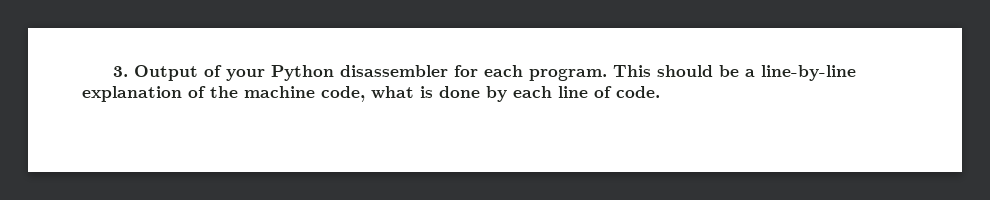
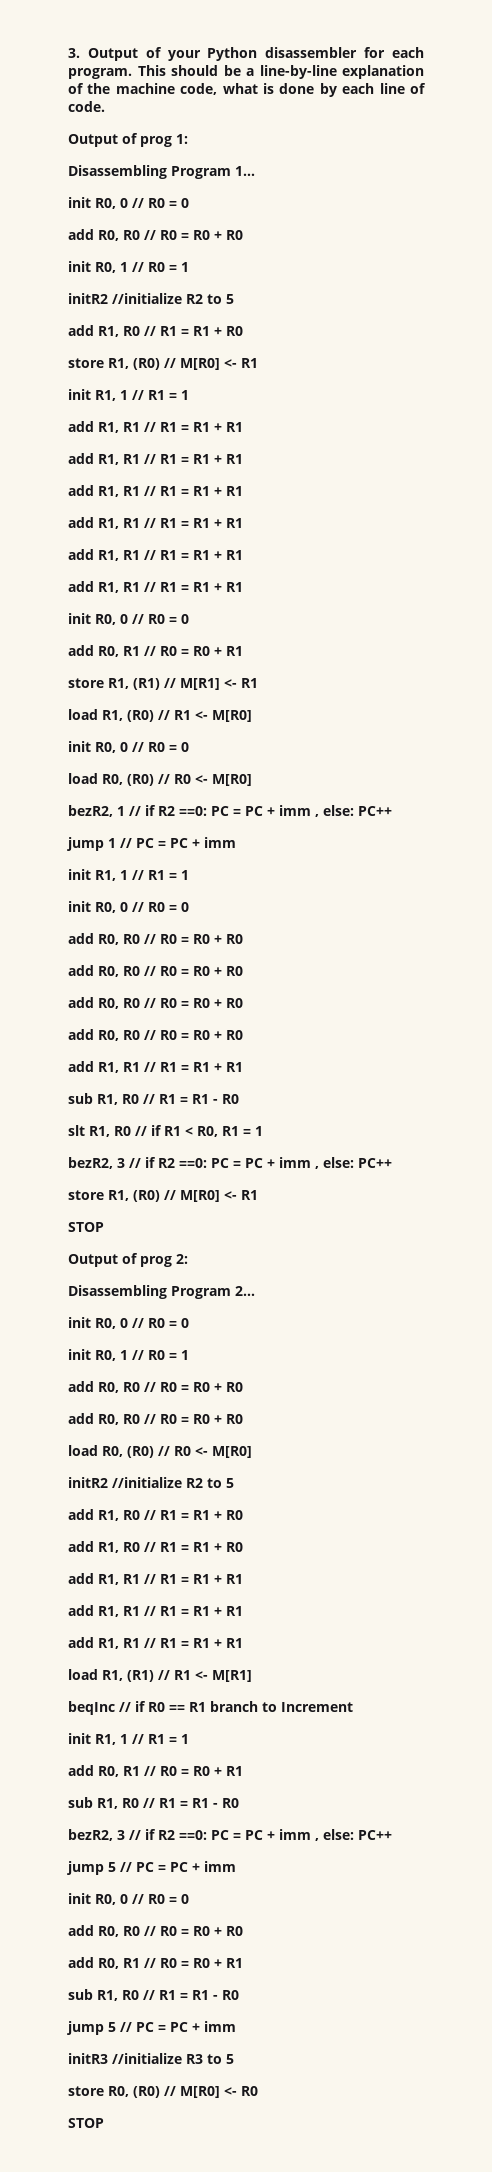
(660, 92) none -> [68,133,188,147] [68,165,255,179] [68,197,189,209] [68,229,243,241] [68,261,189,273] [68,293,234,304] [68,325,243,337] [68,358,258,370] [68,389,189,401] [68,421,243,433] [68,453,243,465] [68,485,243,497] [68,517,243,529] [68,549,243,561] [68,581,243,593] [68,613,189,625] [68,645,243,657] [68,678,258,690] [68,709,252,722] [68,741,189,753] [68,773,252,786] [68,805,392,817] [67,837,236,851] [68,869,189,881] [68,901,189,913] [68,933,243,945] [68,965,243,977] [68,997,243,1009] [68,1029,243,1041] [68,1061,243,1073] [68,1093,239,1105] [68,1125,263,1137] [68,1157,392,1169] [68,1190,258,1202] [68,1222,104,1232] [68,1253,188,1267] [68,1285,255,1299] [68,1317,189,1329] [68,1349,189,1361] [68,1381,243,1393] [68,1413,243,1425] [68,1445,252,1458] [68,1477,234,1488] [68,1509,243,1521] [68,1541,243,1553] [68,1573,243,1585] [68,1605,243,1617] [68,1637,243,1649] [68,1669,252,1682] [68,1701,353,1715] [68,1733,189,1745] [68,1765,243,1777] [68,1797,239,1809] [68,1829,392,1841] [67,1861,236,1875] [68,1893,189,1905] [68,1925,243,1937] [68,1957,243,1969] [68,1989,239,2001] [67,2021,236,2035] [68,2053,234,2064] [68,2086,258,2098] [68,2118,104,2128] // Output of prog 1: // Disassembling Program 1... // init R0, 0 // R0 = 0 // add R0, R0 // R0 = R0 + R0 // init R0, 1 // R0 = 1 // initR2 //initialize R2 to 5 // add R1, R0 // R1 = R1 + R0 // store R1, (R0) // M[R0] <- R1 // init R1, 1 // R1 = 1 // add R1, R1 // R1 = R1 + R1 // add R1, R1 // R1 = R1 + R1 // add R1, R1 // R1 = R1 + R1 // add R1, R1 // R1 = R1 + R1 // add R1, R1 // R1 = R1 + R1 // add R1, R1 // R1 = R1 + R1 // init R0, 0 // R0 = 0 // add R0, R1 // R0 = R0 + R1 // store R1, (R1) // M[R1] <- R1 // load R1, (R0) // R1 <- M[R0] // init R0, 0 // R0 = 0 // load R0, (R0) // R0 <- M[R0] // bezR2, 1 // if R2 ==0: PC = PC + imm , else: PC++ // jump 1 // PC = PC + imm // init R1, 1 // R1 = 1 // init R0, 0 // R0 = 0 // add R0, R0 // R0 = R0 + R0 // add R0, R0 // R0 = R0 + R0 // add R0, R0 // R0 = R0 + R0 // add R0, R0 // R0 = R0 + R0 // add R1, R1 // R1 = R1 + R1 // sub R1, R0 // R1 = R1 - R0 // slt R1, R0 // if R1 < R0, R1 = 1 // bezR2, 3 // if R2 ==0: PC = PC + imm , else: PC++ // store R1, (R0) // M[R0] <- R1 // STOP // Output of prog 2: // Disassembling Program 2... // init R0, 0 // R0 = 0 // init R0, 1 // R0 = 1 // add R0, R0 // R0 = R0 + R0 // add R0, R0 // R0 = R0 + R0 // load R0, (R0) // R0 <- M[R0] // initR2 //initialize R2 to 5 // add R1, R0 // R1 = R1 + R0 // add R1, R0 // R1 = R1 + R0 // add R1, R1 // R1 = R1 + R1 // add R1, R1 // R1 = R1 + R1 // add R1, R1 // R1 = R1 + R1 // load R1, (R1) // R1 <- M[R1] // beqInc // if R0 == R1 branch to Increment // init R1, 1 // R1 = 1 // add R0, R1 // R0 = R0 + R1 // sub R1, R0 // R1 = R1 - R0 // bezR2, 3 // if R2 ==0: PC = PC + imm , else: PC++ // jump 5 // PC = PC + imm // init R0, 0 // R0 = 0 // add R0, R0 // R0 = R0 + R0 // add R0, R1 // R0 = R0 + R1 // sub R1, R0 // R1 = R1 - R0 // jump 5 // PC = PC + imm // initR3 //initialize R3 to 5 // store R0, (R0) // M[R0] <- R0 // STOP

